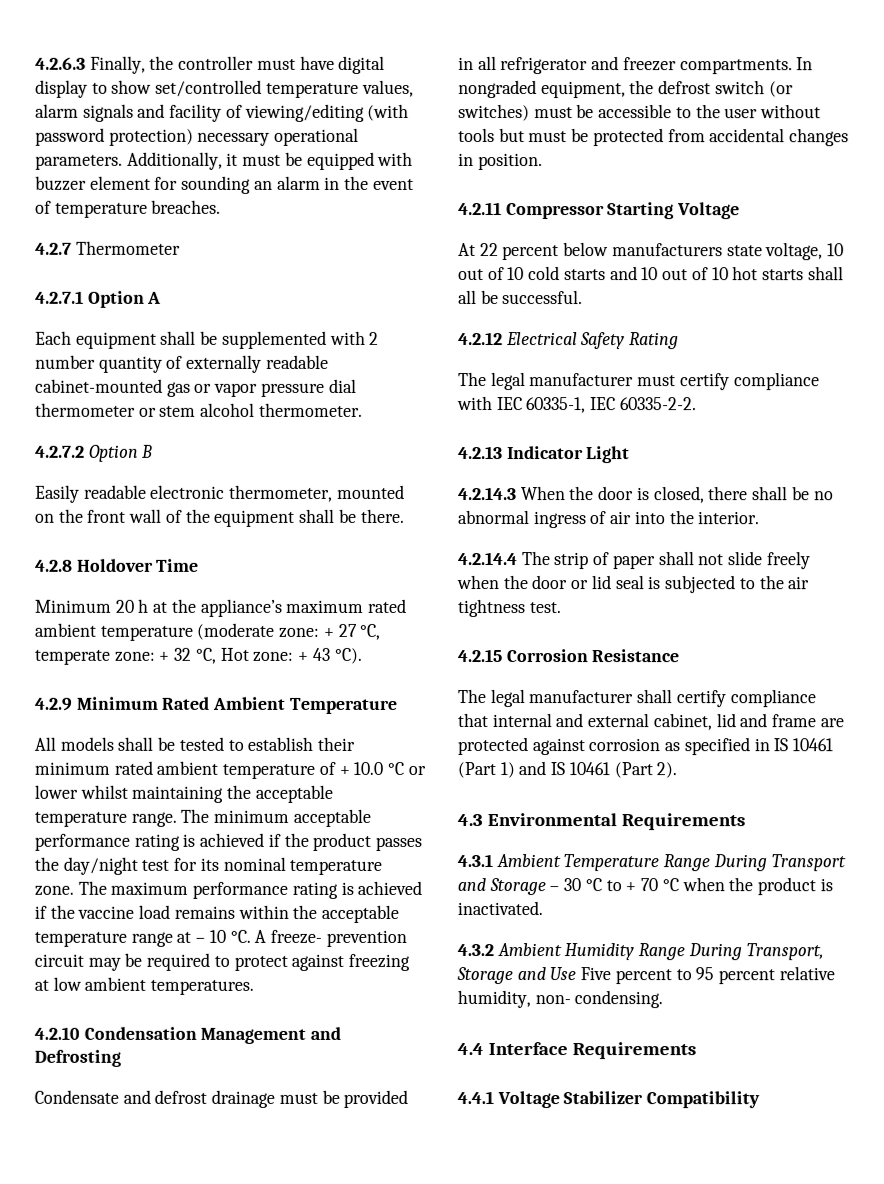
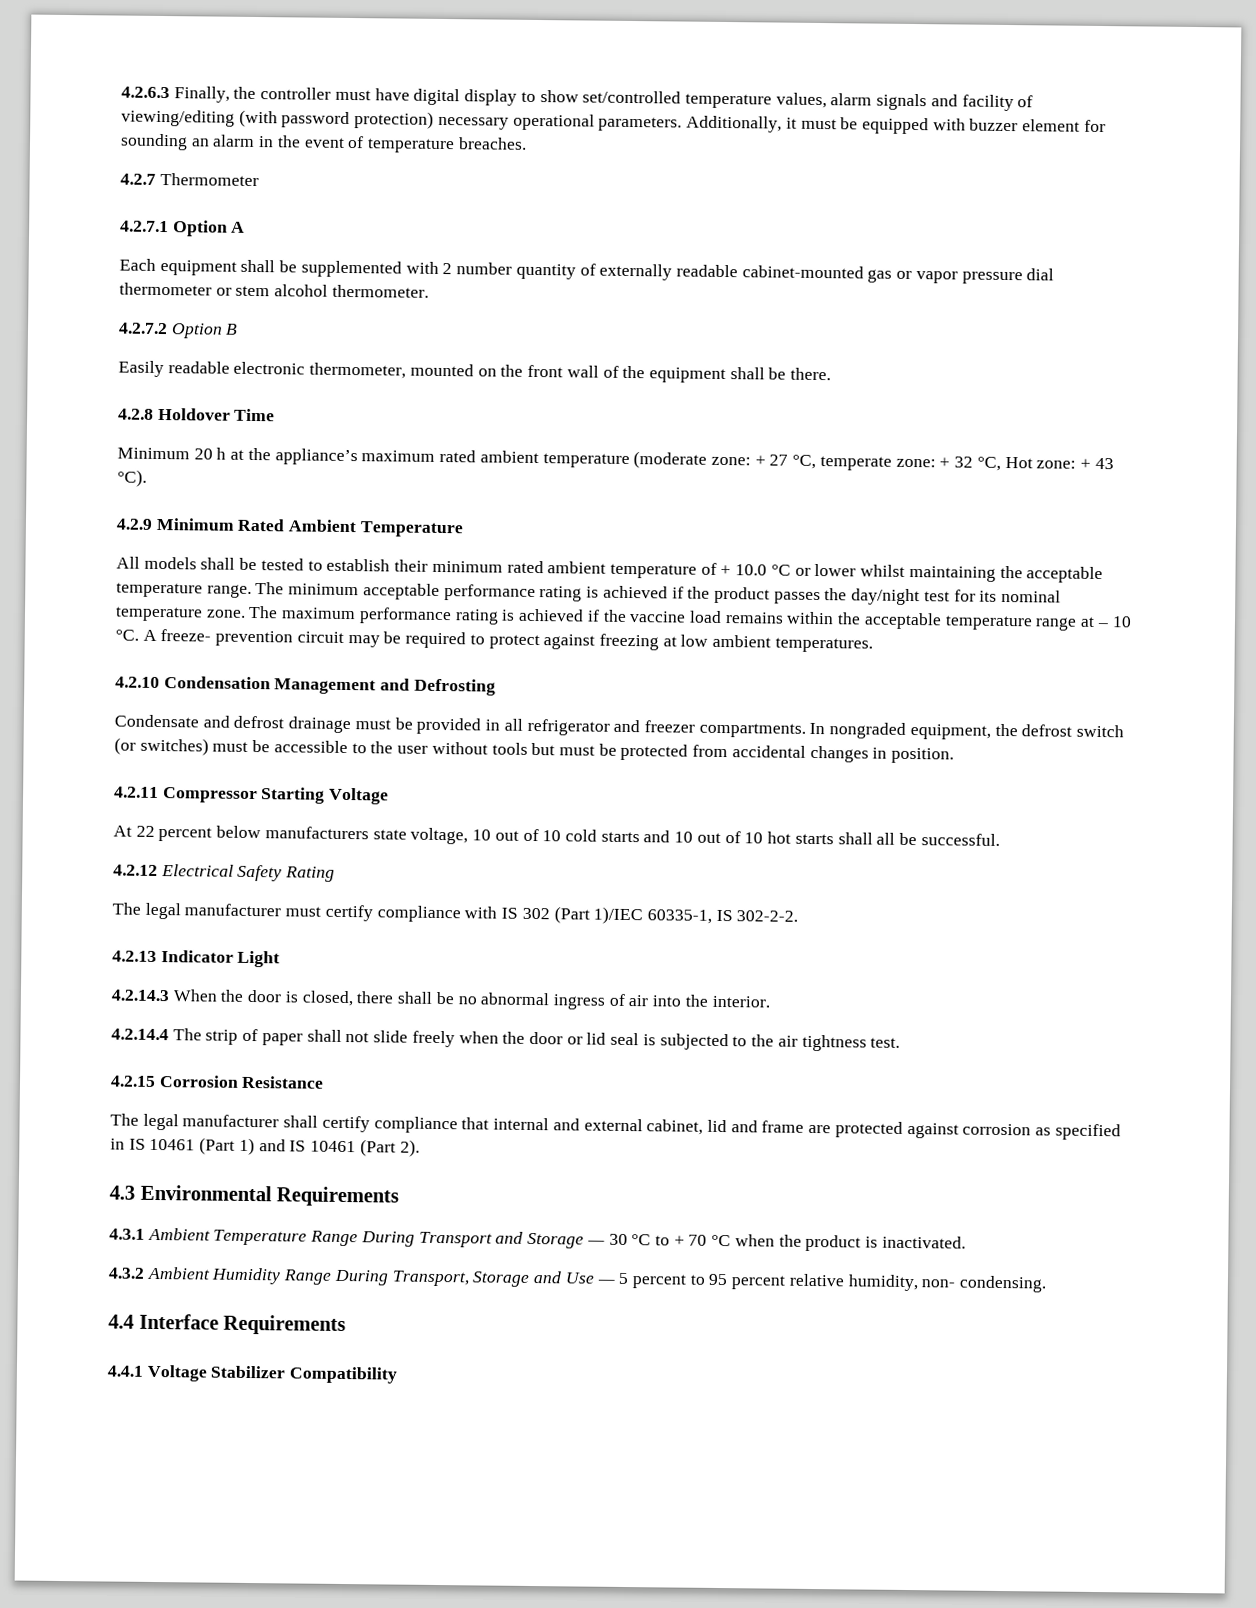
[496,397,697,414] IEC 60335-1, IEC 60335-2-2. -> [501,906,799,925] IS 302 (Part 1)/IEC 60335-1, IS 302-2-2.
[549,886,560,892] – -> [586,1240,605,1245] —
[580,967,612,981] Five -> [596,1272,630,1285] — 5

